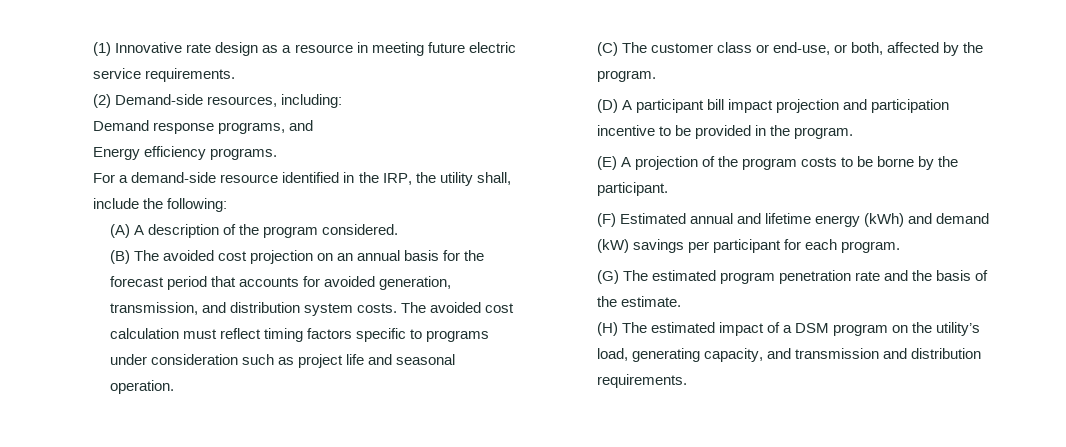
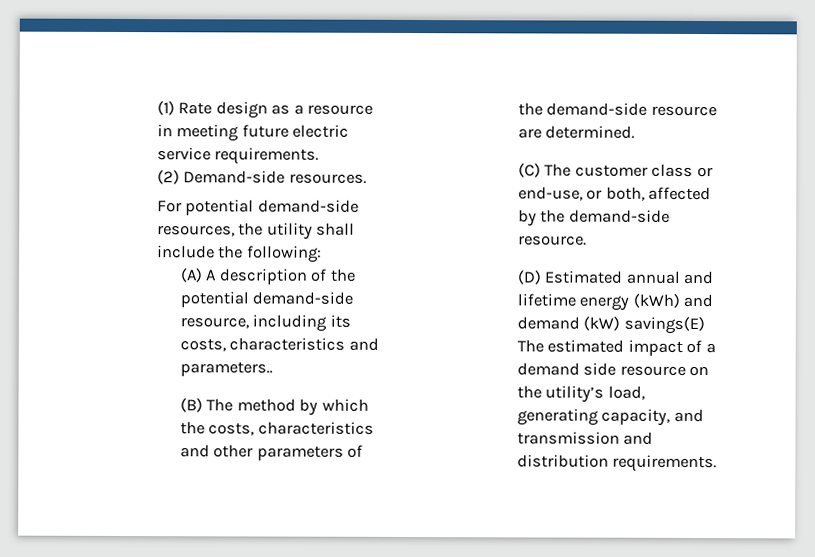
[115,42,212,53] Innovative rate -> [178,102,213,115] Rate
[207,94,343,108] [93,120,314,134] [93,146,278,160] [93,172,412,185] resources, including: // Demand response programs, and // Energy efficiency programs. // For a demand-side resource identified in the IRP, -> [288,173,367,184] [156,199,359,216] [156,225,235,237] resources. // For potential demand-side resources,
[476,172,511,185] shall, -> [316,222,356,236] shall
[263,224,399,238] [109,250,485,264] [109,276,452,290] [109,302,515,316] [109,328,490,342] [109,354,456,368] [109,380,174,394] program considered. // (B) The avoided cost projection on an annual basis for the forecast period that accounts for avoided generation, transmission, and distribution system costs. The avoided cost calculation must reflect timing factors specific to programs under consideration such as project life and seasonal operation. -> [180,291,354,308] [180,314,351,332] [180,337,379,352] [180,361,273,377] [180,398,369,416] [180,421,374,436] [180,444,364,461] [518,102,717,117] [518,125,636,139] potential demand-side resource, including its costs, characteristics and parameters.. // (B) The method by which the costs, characteristics and other parameters of the demand-side resource are determined.
[596,70,656,82] program. -> [568,209,670,223] [518,235,587,246] demand-side resource.
[621,99,950,113] [596,125,854,139] [596,156,959,170] [596,182,668,196] [596,213,616,227] A participant bill impact projection and participation incentive to be provided in the program. // (E) A projection of the program costs to be borne by the participant. // (F) -> (542, 277) none
[632,239,901,253] [596,270,989,284] [596,296,681,307] [596,322,618,336] savings per participant for each program. // (G) The estimated program penetration rate and the basis of the estimate. // (H) -> [623,316,705,335] savings(E)
[795,323,889,336] DSM program -> [517,362,686,376] demand side resource

